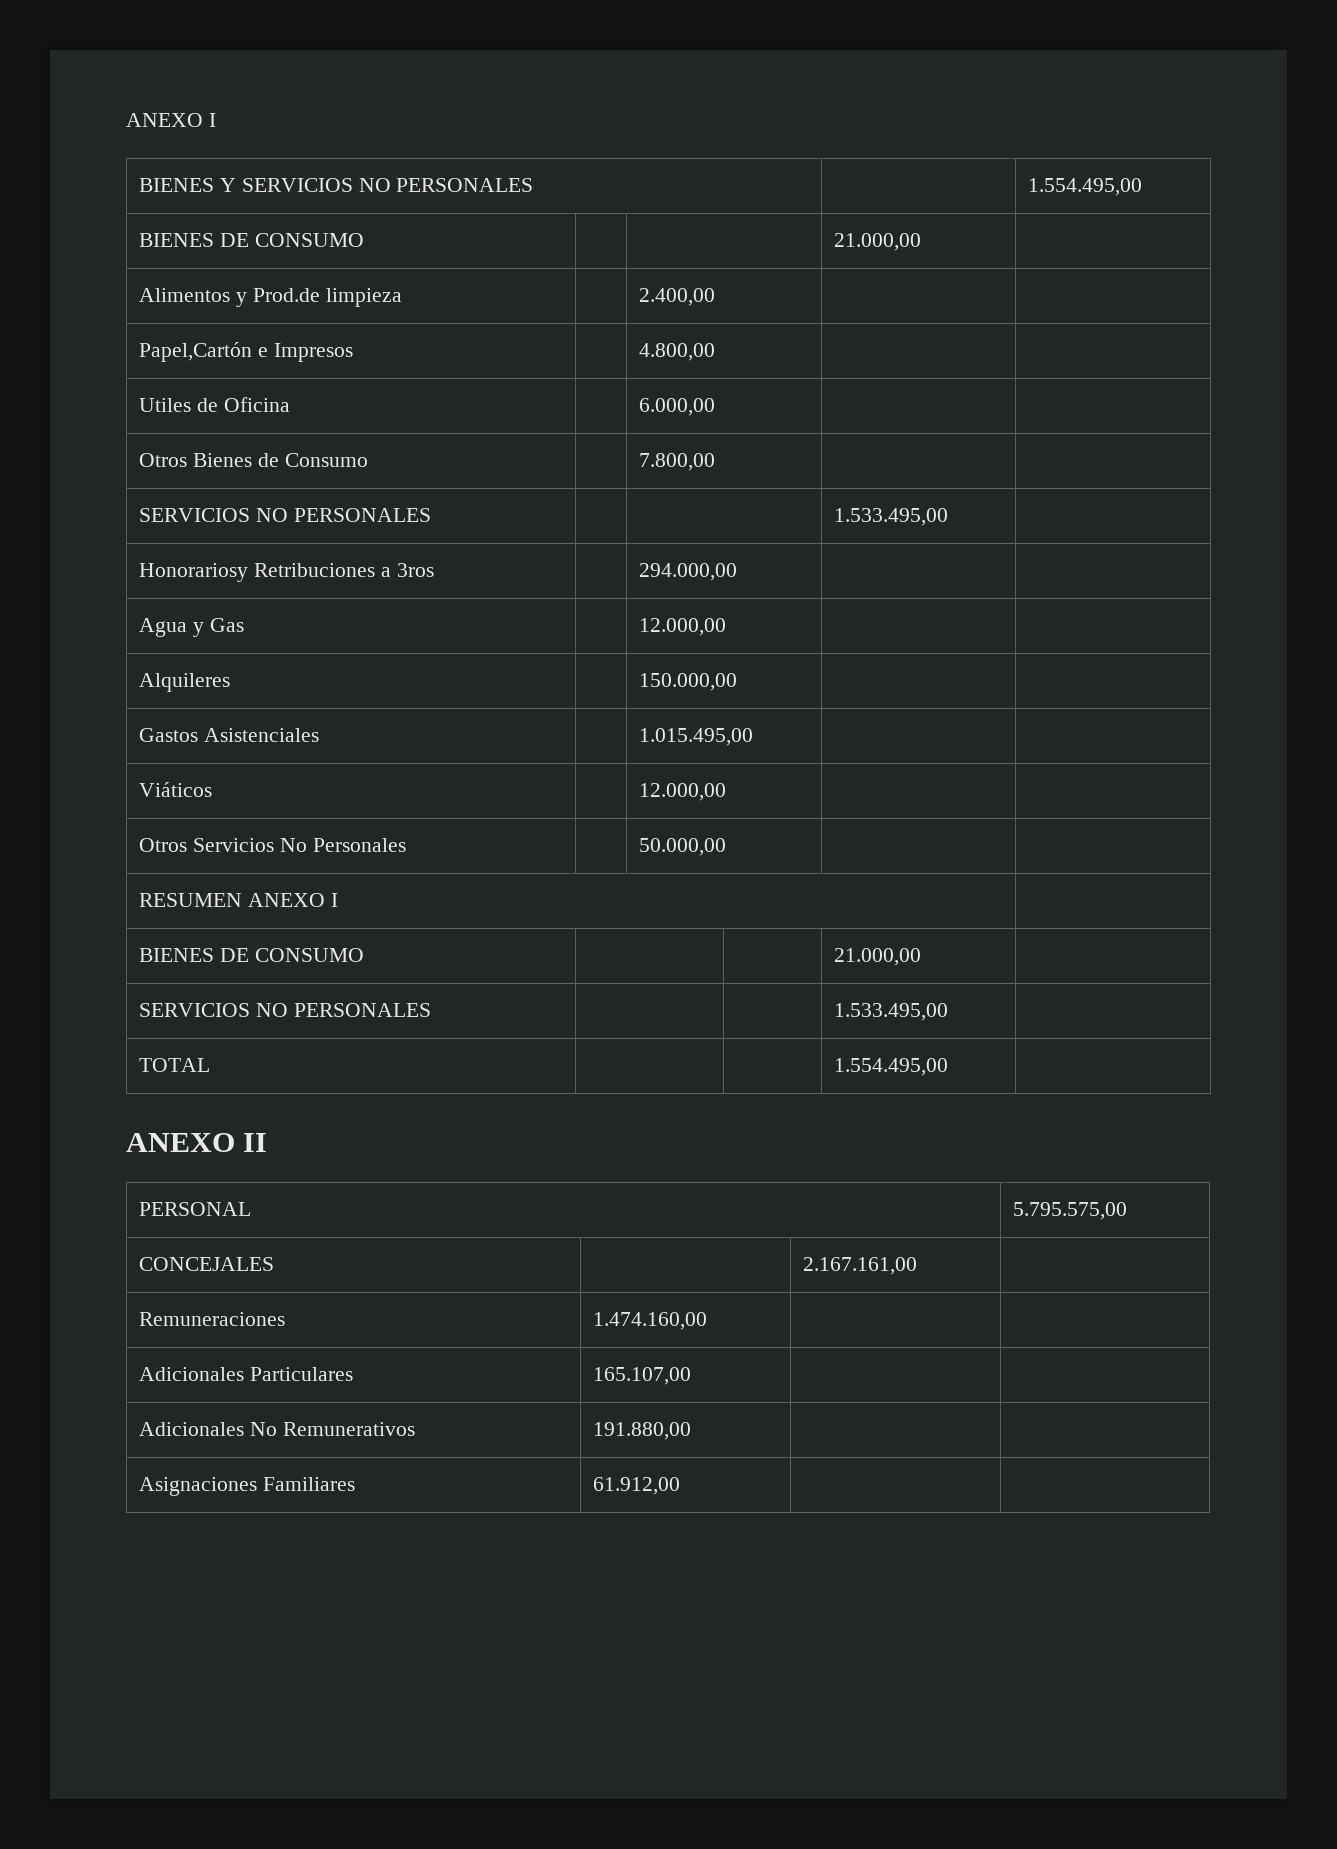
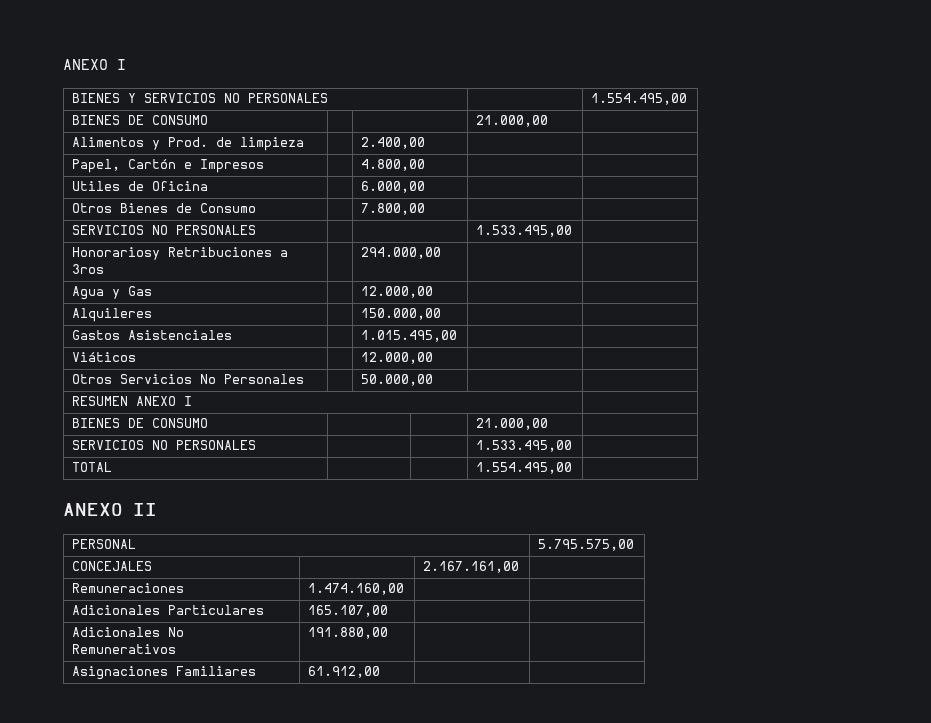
[252,288,320,302] Prod.de -> [168,137,233,147] Prod. de
[139,342,253,362] Papel,Cartón -> [72,159,177,173] Papel, Cartón

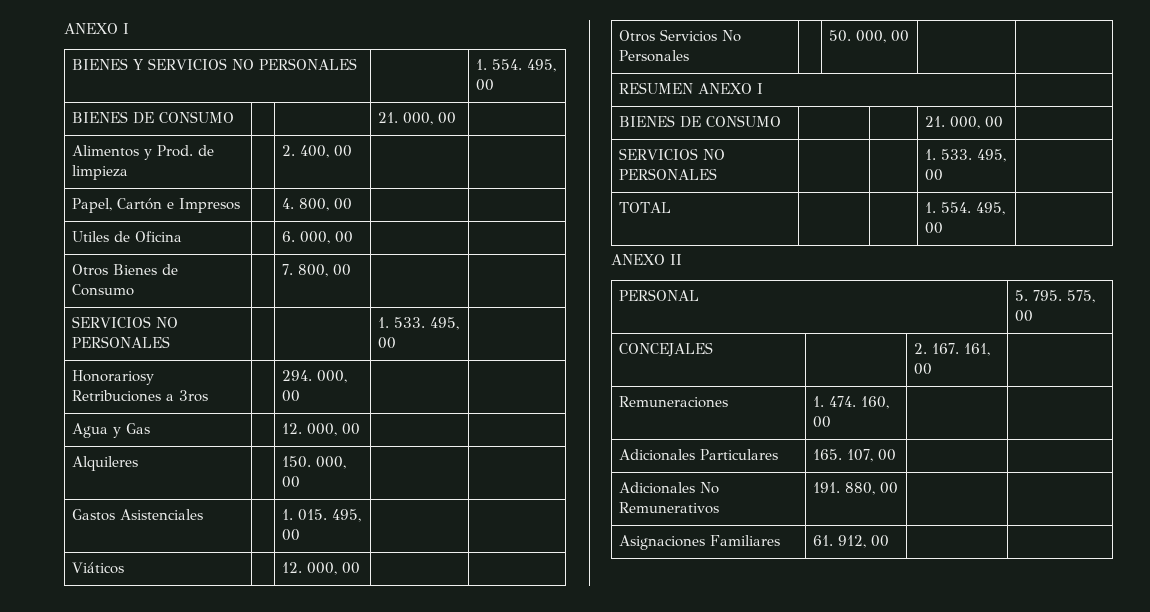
[591,93,688,105] [72,115,209,125] [476,115,549,127] 1.554.495,00 // BIENES DE CONSUMO | | | 21.000,00 -> [475,59,556,72] [475,79,494,91] [71,111,234,124] [377,112,456,125] 1. 554. 495, 00 // BIENES DE CONSUMO | | | 21. 000, 00
[361,137,426,149] 2.400,00 -> [281,145,352,158] 2. 400, 00
[361,159,426,171] 4.800,00 -> [281,198,352,211] 4. 800, 00
[361,181,426,193] 6.000,00 -> [281,231,353,244] 6. 000, 00
[361,203,426,215] [72,225,257,235] [476,225,573,237] 7.800,00 | | // SERVICIOS NO PERSONALES | | | 1.533.495,00 -> [281,264,351,277] [71,316,178,328] [71,336,170,348] [377,317,459,330] [377,337,396,349] 7. 800, 00 | | // SERVICIOS NO PERSONALES | | | 1. 533. 495, 00
[361,247,442,259] 294.000,00 -> [281,370,347,383] [281,390,300,402] 294. 000, 00
[361,286,434,298] [72,308,153,322] [361,308,442,320] [72,330,233,340] [361,330,458,342] [72,352,137,362] [361,352,434,364] 12.000,00 | | // Alquileres | | 150.000,00 | | // Gastos Asistenciales | | 1.015.495,00 | | // Viáticos | | 12.000,00 -> [281,423,360,436] [71,456,138,471] [281,456,346,469] [281,476,300,488] [71,509,203,521] [281,509,361,522] [281,529,300,541] [71,562,124,574] [281,562,360,575] 12. 000, 00 | | // Alquileres | | 150. 000, 00 | | // Gastos Asistenciales | | 1. 015. 495, 00 | | // Viáticos | | 12. 000, 00
[361,374,434,386] 50.000,00 -> [828,30,909,43] 50. 000, 00
[476,418,549,430] [72,440,257,450] [476,440,573,452] [72,462,113,472] [476,462,573,474] [63,503,157,516] [72,539,137,549] [538,539,635,551] [72,561,153,571] [423,561,520,573] [72,583,185,593] [308,583,405,595] 21.000,00 | // SERVICIOS NO PERSONALES | | | 1.533.495,00 | // TOTAL | | | 1.554.495,00 | // ANEXO II // PERSONAL | 5.795.575,00 // CONCEJALES | | 2.167.161,00 | // Remuneraciones | 1.474.160,00 -> [924,116,1003,129] [618,148,725,160] [618,168,717,180] [924,149,1006,162] [924,169,943,181] [618,202,671,213] [924,202,1005,215] [924,222,943,234] [611,254,682,265] [618,289,699,301] [1014,290,1095,303] [1014,310,1033,322] [618,342,713,357] [913,343,990,356] [913,363,932,375] [618,396,728,408] [812,396,889,409] [812,416,831,428] 21. 000, 00 | // SERVICIOS NO PERSONALES | | | 1. 533. 495, 00 | // TOTAL | | | 1. 554. 495, 00 | // ANEXO II // PERSONAL | 5. 795. 575, 00 // CONCEJALES | | 2. 167. 161, 00 | // Remuneraciones | 1. 474. 160, 00
[308,605,389,617] 165.107,00 -> [812,449,896,462] 165. 107, 00
[308,627,389,639] 191.880,00 -> [812,482,898,495] 191. 880, 00
[308,666,381,678] 61.912,00 -> [812,535,889,548] 61. 912, 00

